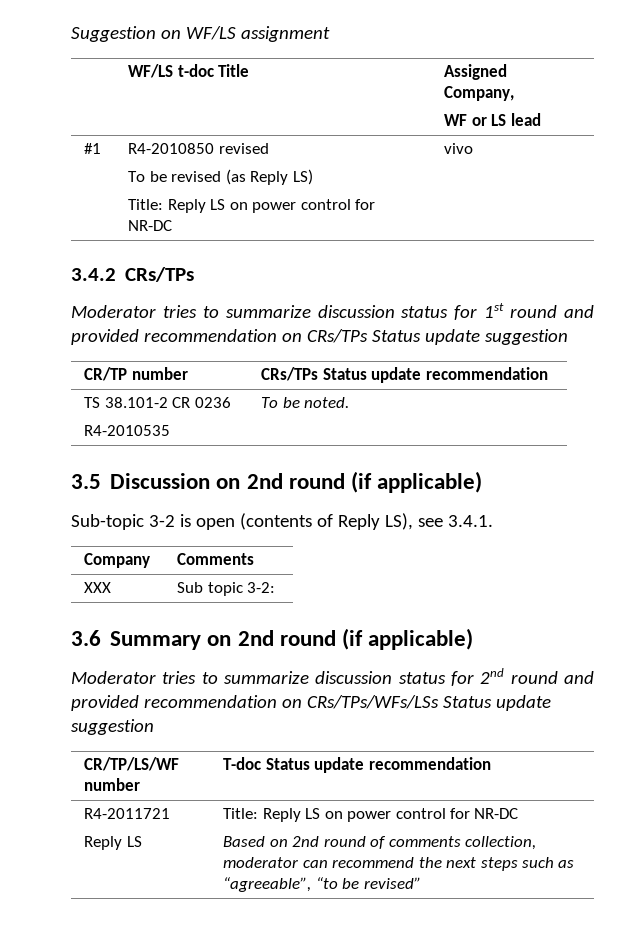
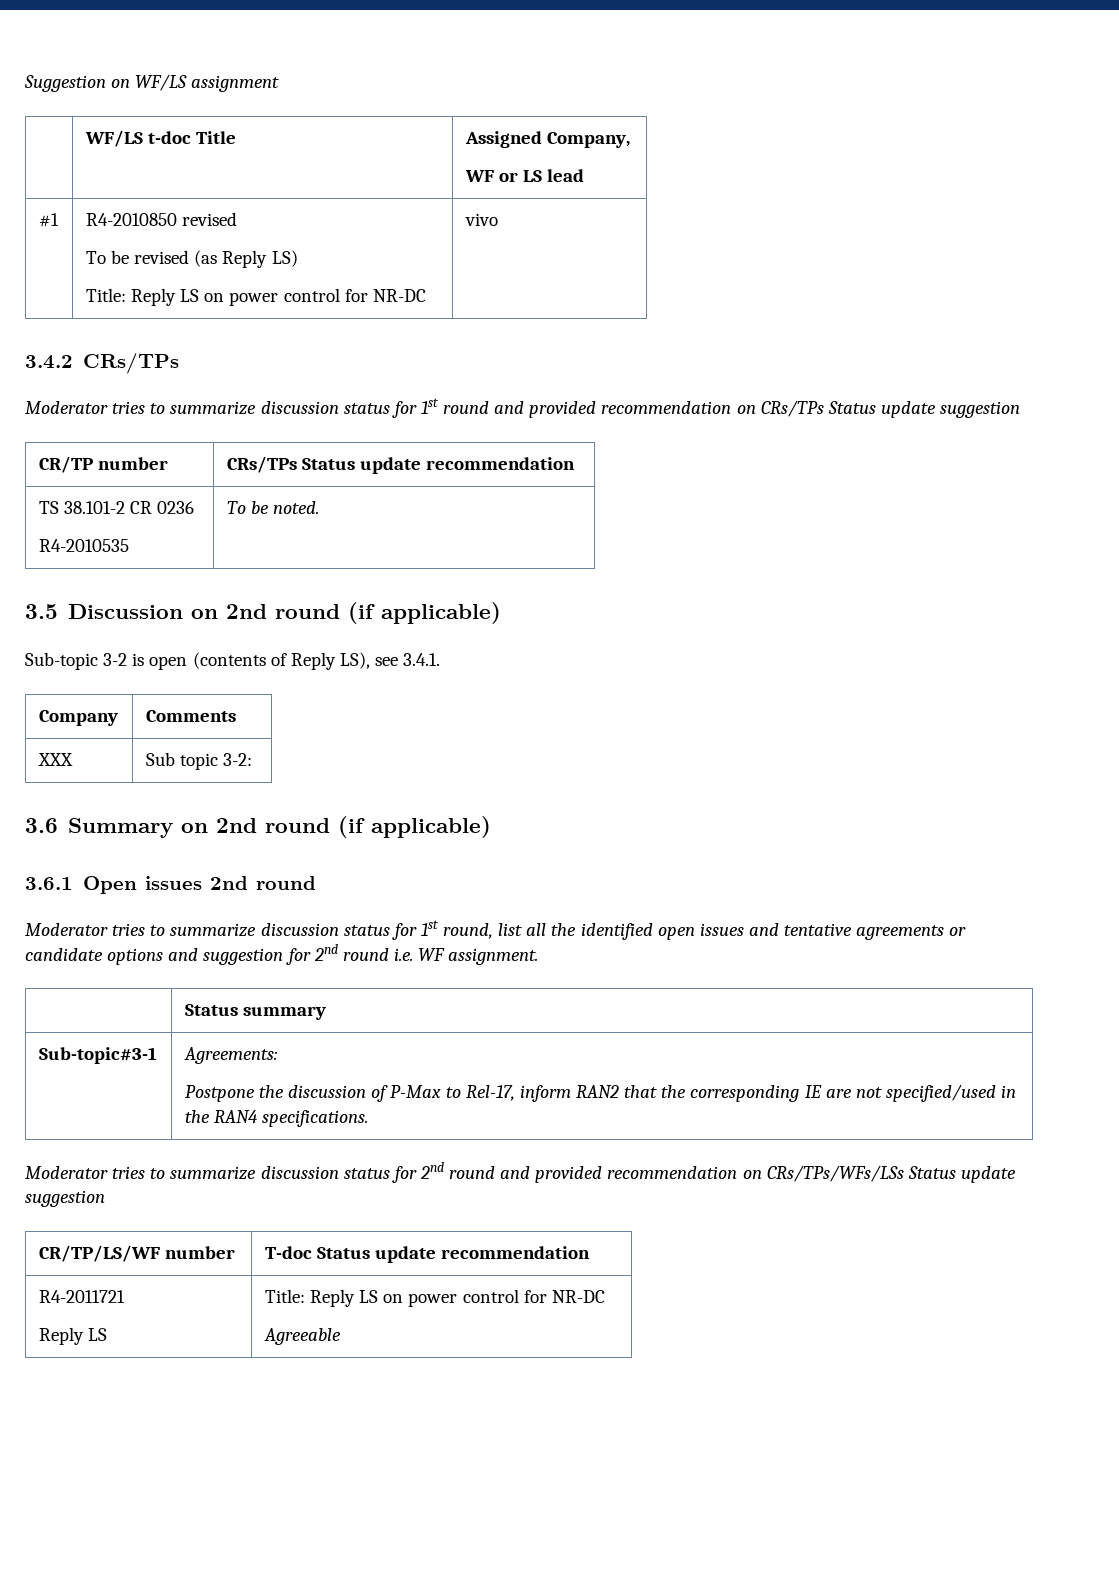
(474, 639) none -> [25,876,316,894] [25,920,967,940] [25,944,539,965] [184,1004,327,1020] [38,1047,157,1064] [183,1047,277,1064] [184,1084,1017,1102] [184,1110,369,1127] // 3.6.1 Open issues 2nd round // Moderator tries to summarize discussion status for 1st round, list all the identified open issues and tentative agreements or candidate options and suggestion for 2nd round i.e. WF assignment. // | Status summary // Sub-topic#3-1 | Agreements: // Postpone the discussion of P-Max to Rel-17, inform RAN2 that the corresponding IE are not specified/used in the RAN4 specifications.
[223,836,537,850] [223,857,575,871] [223,877,421,892] Based on 2nd round of comments collection, moderator can recommend the next steps such as “agreeable”, “to be revised” -> [263,1328,341,1345] Agreeable

